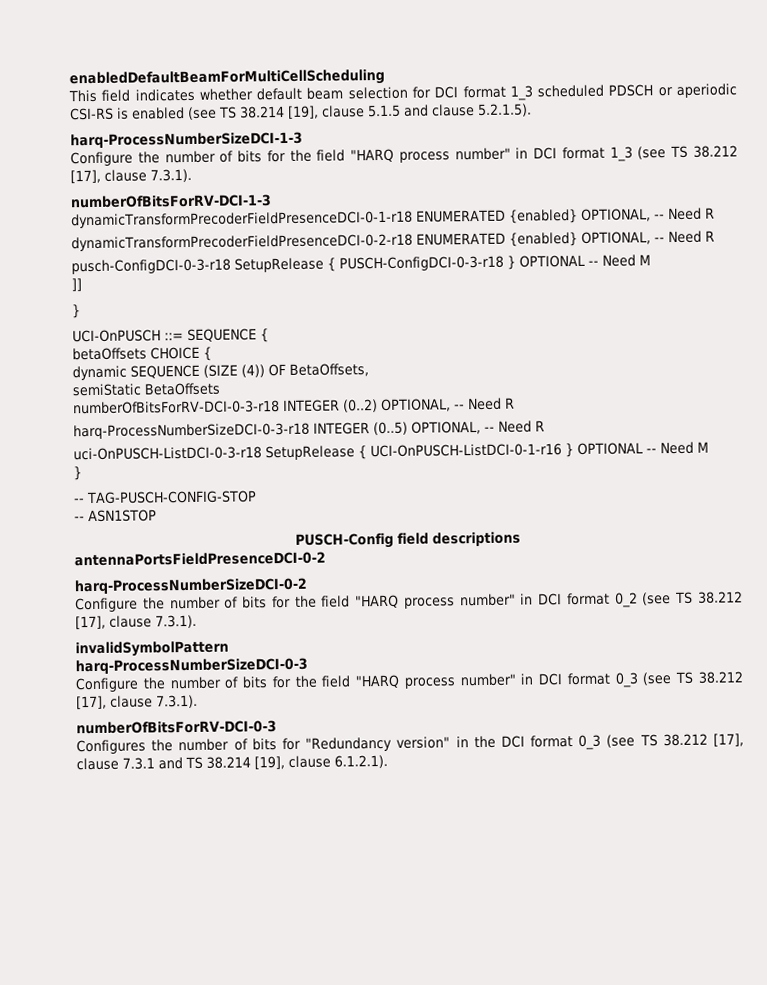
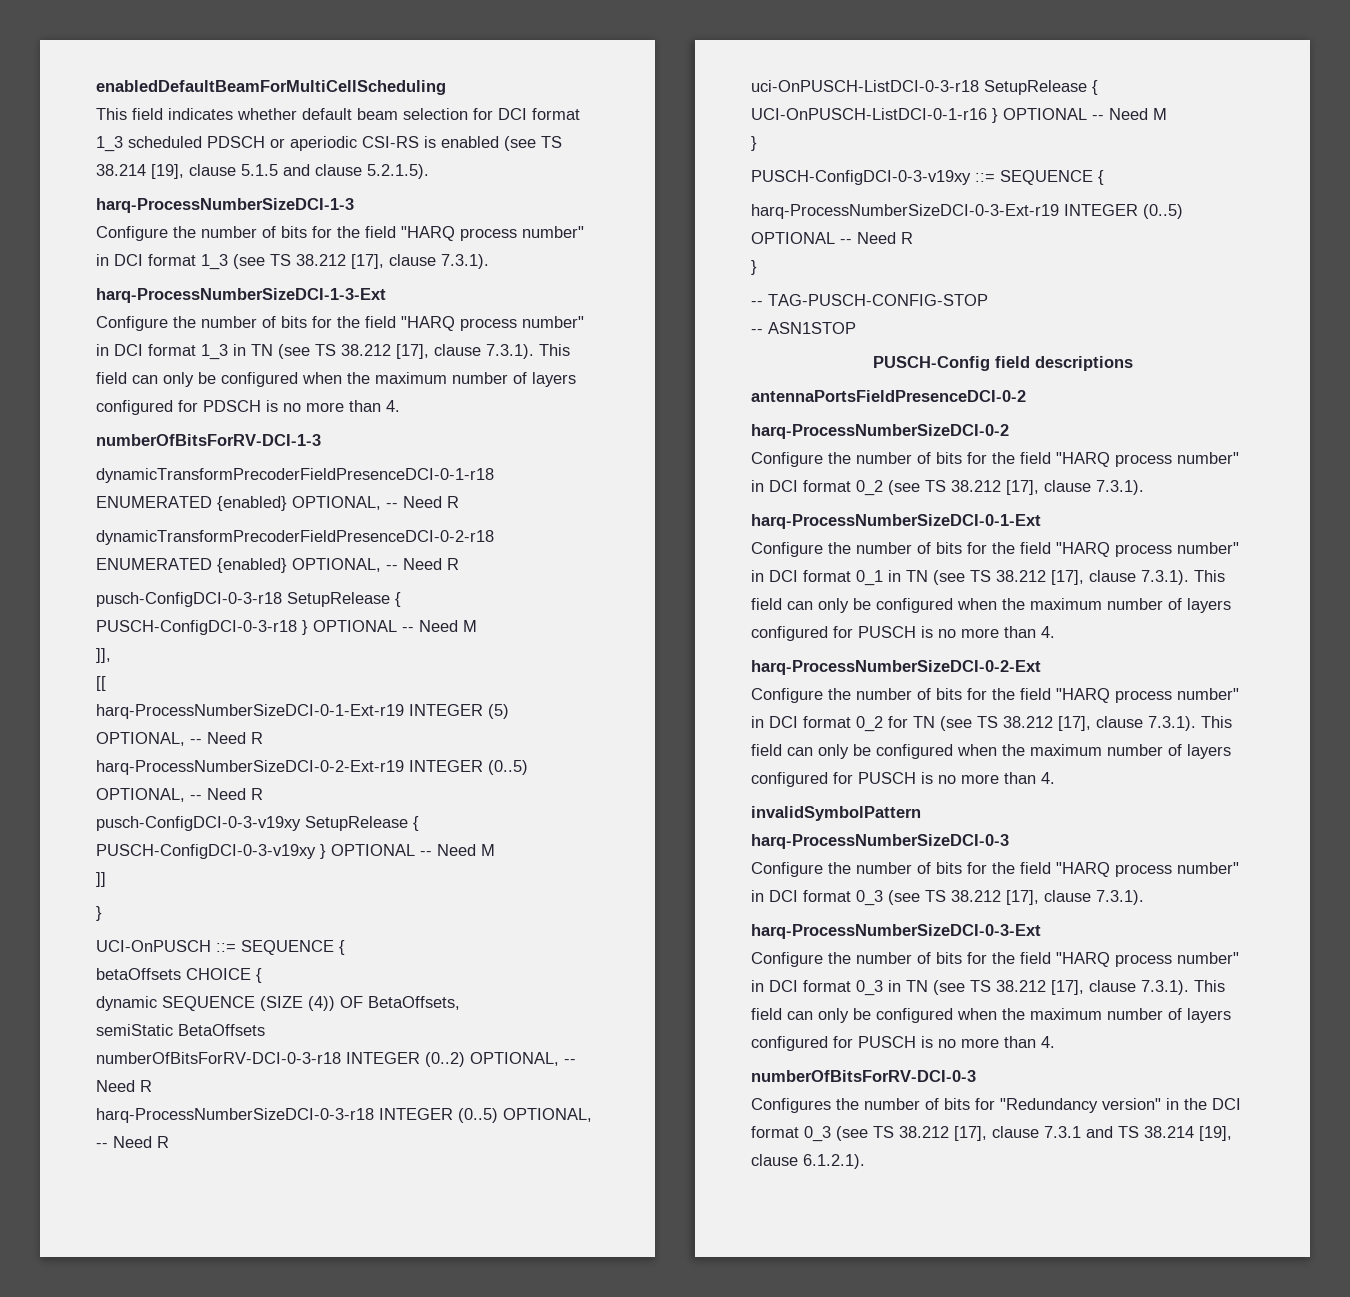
(192, 175) none -> [96,288,386,303] [96,316,584,331] [96,344,570,360] [96,372,576,387] [96,400,400,415] // harq-ProcessNumberSizeDCI-1-3-Ext // Configure the number of bits for the field "HARQ process number" in DCI format 1_3 in TN (see TS 38.212 [17], clause 7.3.1). This field can only be configured when the maximum number of layers configured for PDSCH is no more than 4.
(651, 260) none -> [96,648,111,663] [96,676,106,691] [96,704,509,719] [96,732,263,746] [96,760,528,775] [96,788,263,802] [96,816,419,831] [96,844,495,859] // ]], // [[ // harq-ProcessNumberSizeDCI-0-1-Ext-r19 INTEGER (5) OPTIONAL, -- Need R // harq-ProcessNumberSizeDCI-0-2-Ext-r19 INTEGER (0..5) OPTIONAL, -- Need R // pusch-ConfigDCI-0-3-v19xy SetupRelease { PUSCH-ConfigDCI-0-3-v19xy } OPTIONAL -- Need M
(82, 473) none -> [751,170,1104,185] [751,204,1183,219] [751,232,913,244] [751,260,757,275] // PUSCH-ConfigDCI-0-3-v19xy ::= SEQUENCE { // harq-ProcessNumberSizeDCI-0-3-Ext-r19 INTEGER (0..5) OPTIONAL -- Need R // }
(197, 621) none -> [751,514,1041,529] [751,542,1239,557] [751,570,1225,586] [751,598,1231,613] [751,626,1055,641] [751,660,1041,675] [751,688,1239,703] [751,716,1232,732] [751,744,1231,759] [751,772,1055,787] // harq-ProcessNumberSizeDCI-0-1-Ext // Configure the number of bits for the field "HARQ process number" in DCI format 0_1 in TN (see TS 38.212 [17], clause 7.3.1). This field can only be configured when the maximum number of layers configured for PUSCH is no more than 4. // harq-ProcessNumberSizeDCI-0-2-Ext // Configure the number of bits for the field "HARQ process number" in DCI format 0_2 for TN (see TS 38.212 [17], clause 7.3.1). This field can only be configured when the maximum number of layers configured for PUSCH is no more than 4.
(198, 701) none -> [751,924,1041,939] [751,952,1239,967] [751,980,1225,996] [751,1008,1231,1023] [751,1036,1055,1051] // harq-ProcessNumberSizeDCI-0-3-Ext // Configure the number of bits for the field "HARQ process number" in DCI format 0_3 in TN (see TS 38.212 [17], clause 7.3.1). This field can only be configured when the maximum number of layers configured for PUSCH is no more than 4.

